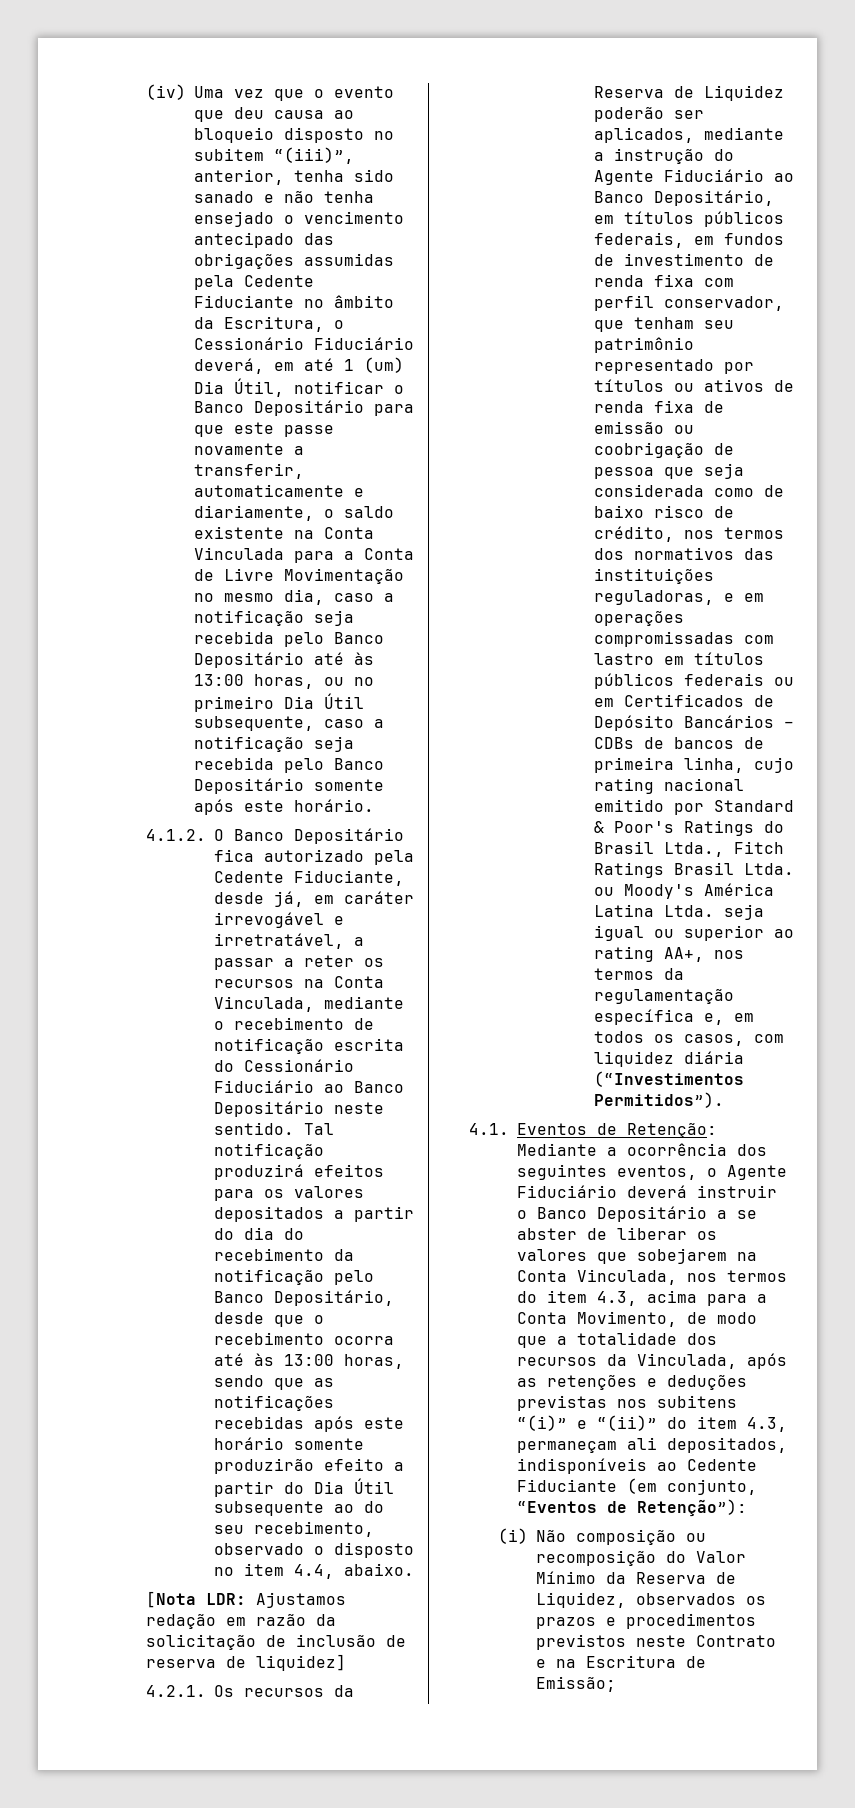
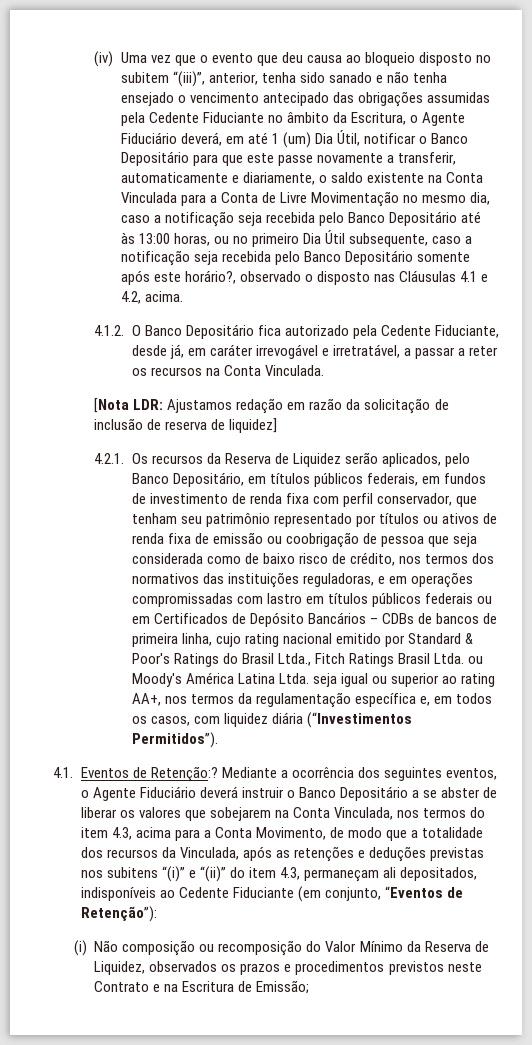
[193,337,304,350] Cessionário -> [421,112,465,126] Agente
[293,799,374,812] horário. -> [184,270,489,285] [120,291,183,304] horário?, observado o disposto nas Cláusulas 4.1 e 4.2, acima.
[213,996,404,1012] [213,1017,374,1030] [213,1038,404,1054] [213,1059,354,1072] [213,1080,404,1093] [213,1101,384,1117] [213,1122,334,1135] [213,1143,324,1159] [213,1164,384,1180] [213,1186,364,1201] [213,1206,414,1222] [213,1227,304,1240] [213,1248,354,1261] [213,1269,374,1285] [213,1290,394,1306] [213,1312,324,1327] [213,1332,394,1345] [213,1353,404,1369] [213,1375,334,1390] [213,1395,334,1411] [213,1416,404,1432] [213,1437,364,1450] [213,1458,404,1474] [213,1478,394,1497] [213,1501,384,1516] [213,1521,374,1537] [213,1542,414,1558] [213,1563,414,1579] Vinculada, mediante o recebimento de notificação escrita do Cessionário Fiduciário ao Banco Depositário neste sentido. Tal notificação produzirá efeitos para os valores depositados a partir do dia do recebimento da notificação pelo Banco Depositário, desde que o recebimento ocorra até às 13:00 horas, sendo que as notificações recebidas após este horário somente produzirão efeito a partir do Dia Útil subsequente ao do seu recebimento, observado o disposto no item 4.4, abaixo. -> [264,365,324,376] Vinculada.
[593,107,704,122] [593,127,784,143] [593,148,734,164] [593,169,794,185] poderão ser aplicados, mediante a instrução do Agente Fiduciário ao -> [344,452,470,467] serão aplicados, pelo
[627,1123,718,1138] Retenção: -> [150,766,218,782] Retenção:?

